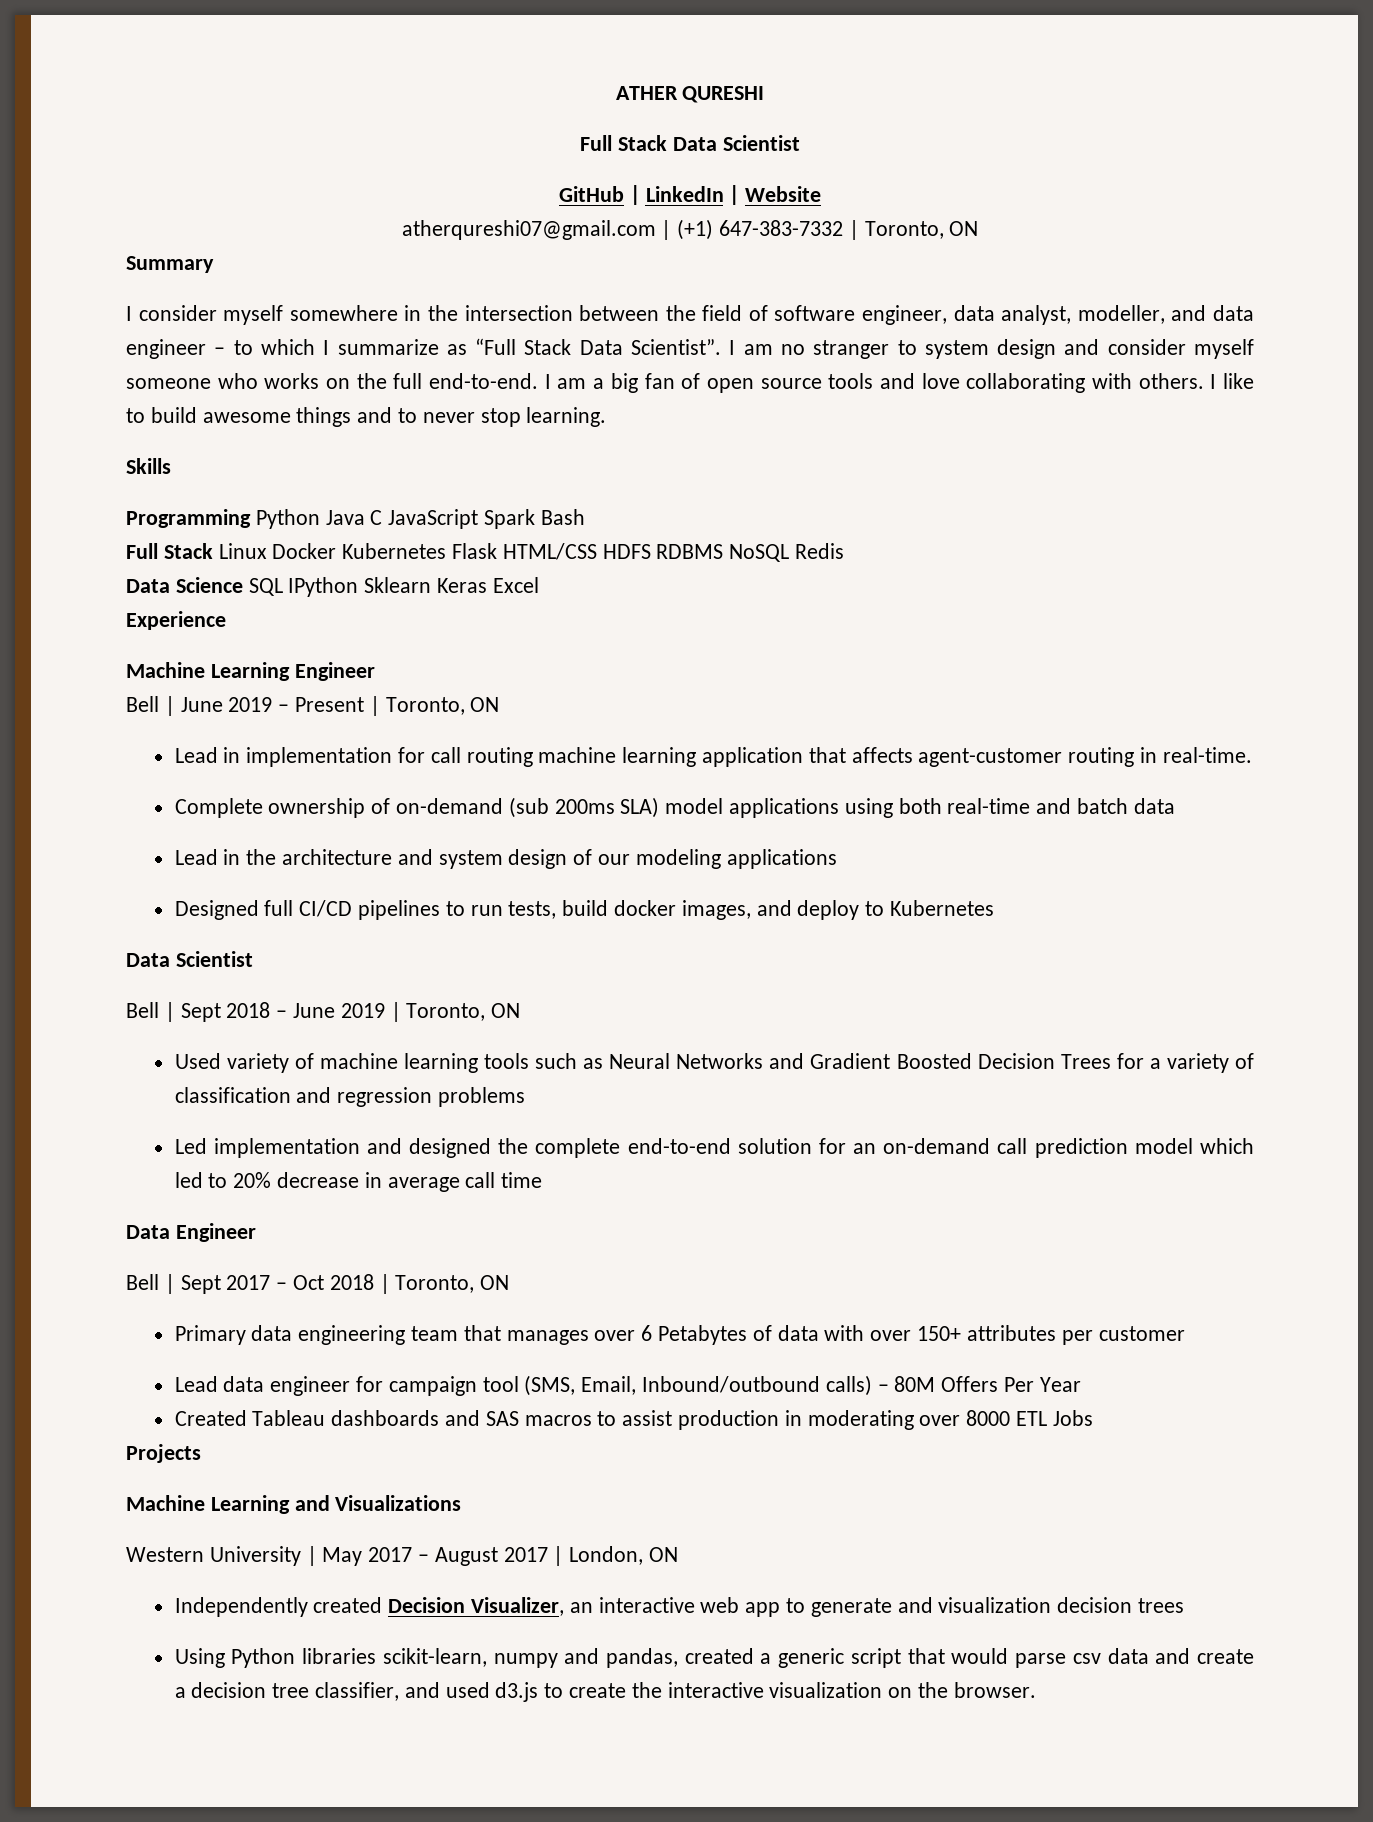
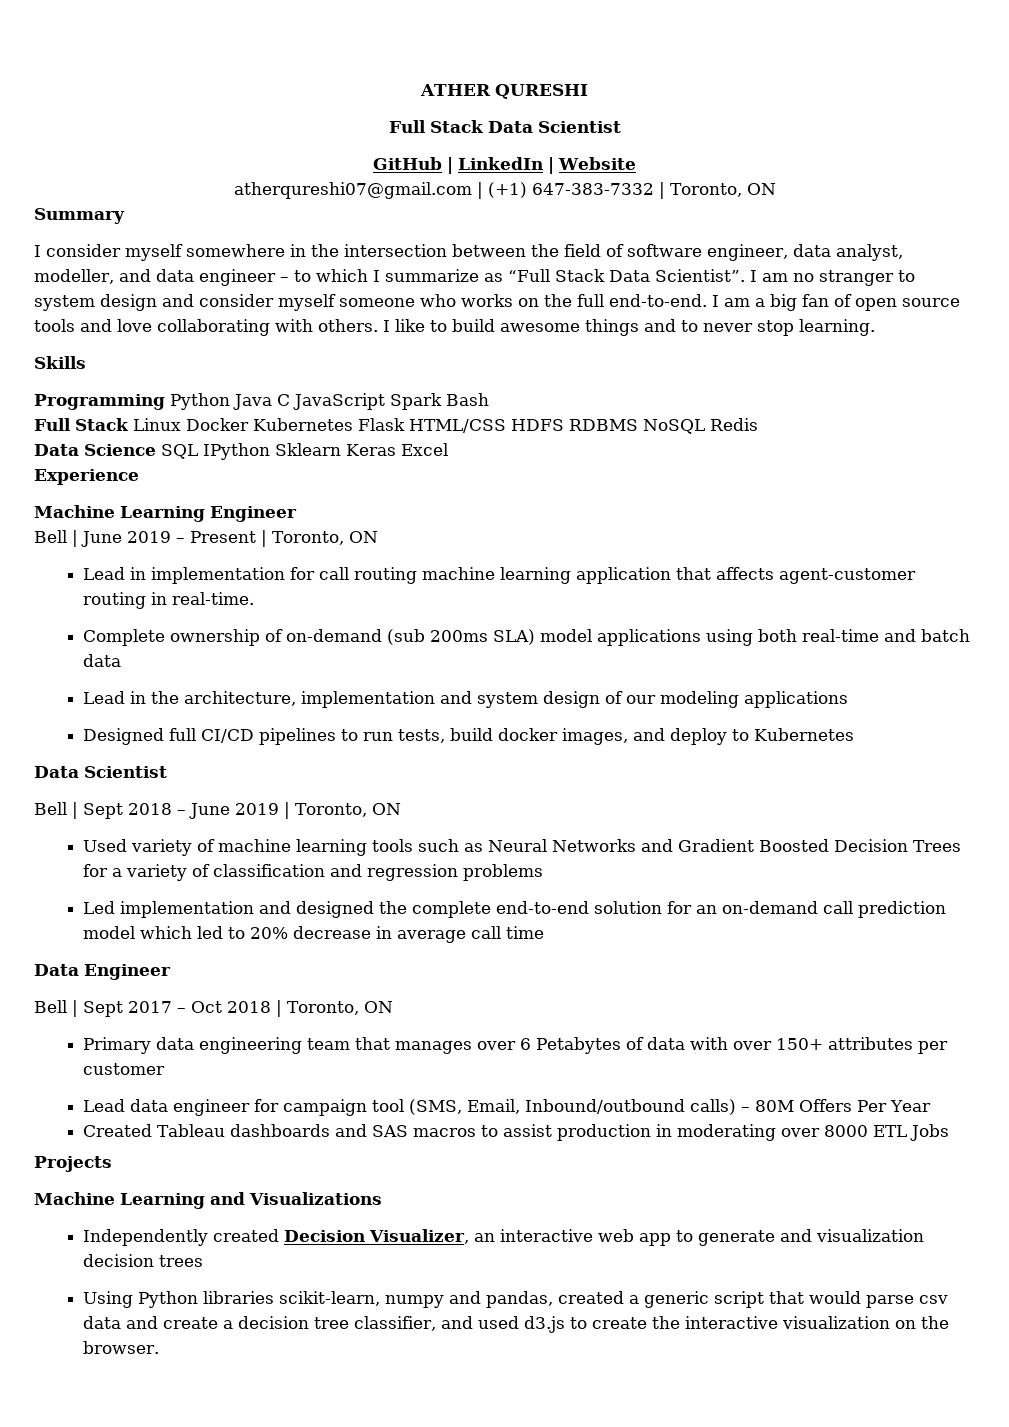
[282,849,393,865] architecture -> [184,691,436,708] architecture, implementation
[126,1546,679,1566] // Western University | May 2017 – August 2017 | London, ON -> (382, 1198) none

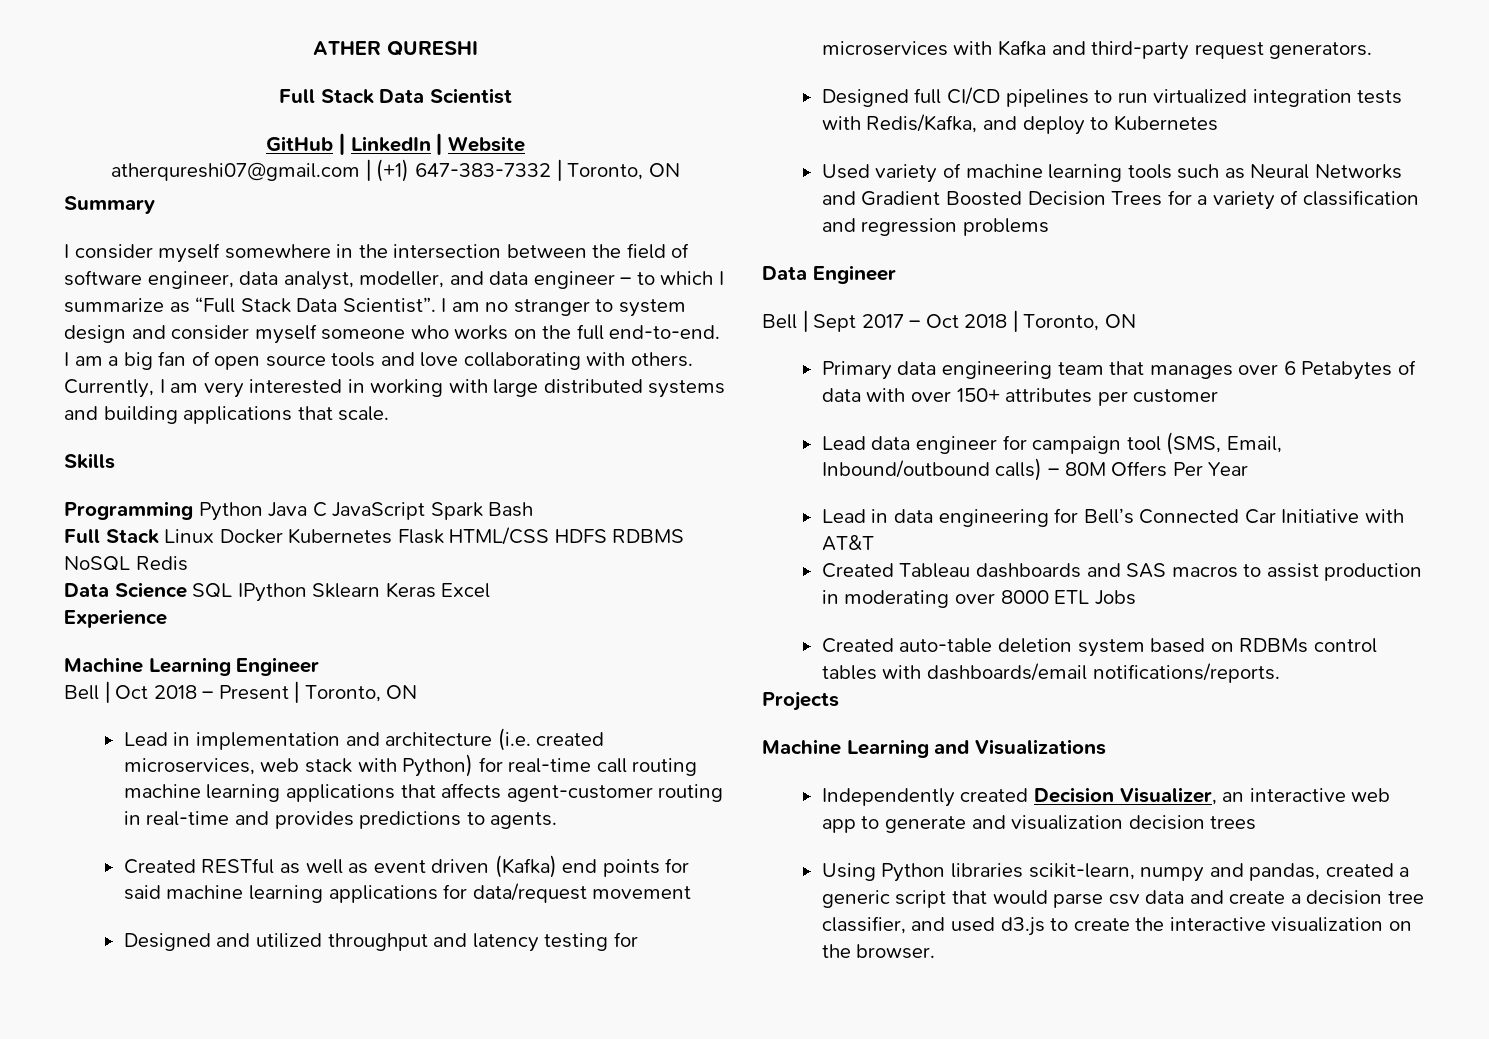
[383,319,875,336] I like to build awesome things and to never stop learning. -> [64,379,726,398] [64,406,390,424] Currently, I am very interested in working with large distributed systems and building applications that scale.
[81,531,171,547] June 2019 -> [115,685,197,699] Oct 2018
[290,567,316,580] for -> [345,728,605,751] [123,754,592,777] and architecture (i.e. created microservices, web stack with Python) for real-time
[576,567,672,584] application -> [286,784,396,802] applications
[172,592,255,605] [83,629,971,646] [83,654,122,667] [83,691,849,708] real-time. // Complete ownership of on-demand (sub 200ms SLA) model applications using both real-time and batch data // Lead in the architecture, implementation and system design of our modeling applications -> [146,811,558,829] [123,855,690,878] [123,883,692,903] [123,932,638,952] [821,40,1373,60] real-time and provides predictions to agents. // Created RESTful as well as event driven (Kafka) end points for said machine learning applications for data/request movement // Designed and utilized throughput and latency testing for microservices with Kafka and third-party request generators.
[398,728,629,745] tests, build docker images, -> [1153,89,1403,107] [821,114,978,133] virtualized integration tests with Redis/Kafka,
[34,766,167,778] [34,802,401,819] // Data Scientist // Bell | Sept 2018 – June 2019 | Toronto, ON -> (1218, 123) none
[83,901,947,918] [83,926,545,943] // Led implementation and designed the complete end-to-end solution for an on-demand call prediction model which led to 20% decrease in average call time -> (1050, 227) none
(932, 1106) none -> [821,508,1404,527] [821,535,874,551] // Lead in data engineering for Bell’s Connected Car Initiative with AT&T
(950, 1132) none -> [821,638,1377,657] [821,663,1280,683] // Created auto-table deletion system based on RDBMs control tables with dashboards/email notifications/reports.

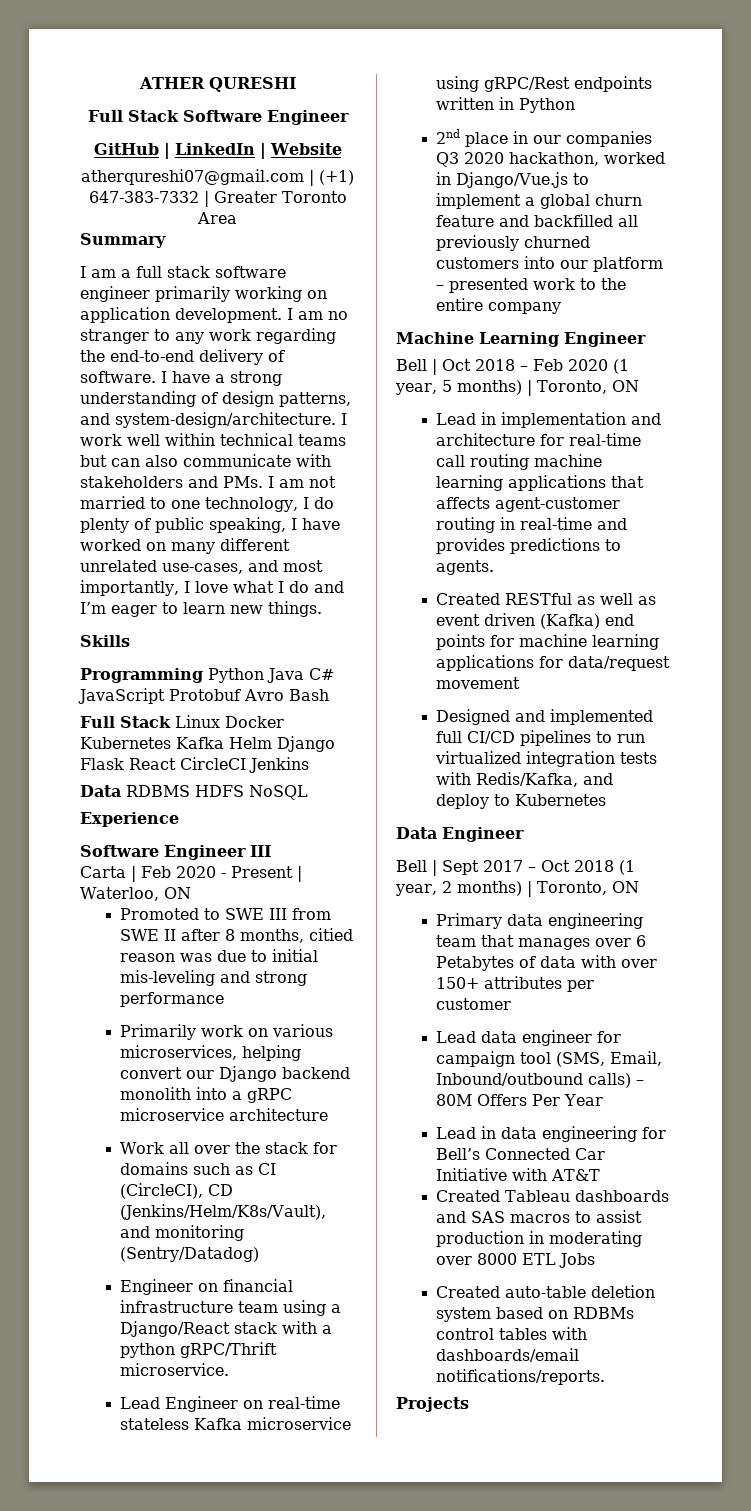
[379,88,512,104] Data Scientist -> [182,110,349,125] Software Engineer
[567,163,680,180] Toronto, ON -> [213,191,347,203] [197,212,237,224] Greater Toronto Area
[74,243,690,263] [64,270,724,290] [64,297,436,313] consider myself somewhere in the intersection between the field of software engineer, data analyst, modeller, and data engineer – to which I summarize as “Full Stack Data Scientist”. -> [91,266,286,278] [80,286,327,302] [80,307,282,323] am a full stack software engineer primarily working on application development.
[618,299,686,317] [64,324,721,344] [64,351,693,370] [64,379,726,398] [64,406,390,424] system design and consider myself someone who works on the full end-to-end. I am a big fan of open source tools and love collaborating with others. Currently, I am very interested in working with large distributed systems and building applications that scale. -> [175,328,336,344] [80,349,285,365] [80,371,282,386] [80,391,351,407] [80,412,347,428] [80,433,346,446] [80,454,331,467] [80,476,336,488] [80,496,334,512] [80,517,340,533] [80,538,290,554] [80,560,323,574] [80,580,344,596] [80,601,322,617] any work regarding the end-to-end delivery of software. I have a strong understanding of design patterns, and system-design/architecture. I work well within technical teams but can also communicate with stakeholders and PMs. I am not married to one technology, I do plenty of public speaking, I have worked on many different unrelated use-cases, and most importantly, I love what I do and I’m eager to learn new things.
[312,502,483,520] C JavaScript Spark -> [309,668,334,680] [78,688,284,704] C# JavaScript Protobuf Avro
[397,527,685,545] [64,556,188,571] [64,582,491,602] [64,609,167,628] Flask HTML/CSS HDFS RDBMS NoSQL Redis // Data Science SQL IPython Sklearn Keras Excel // Experience -> [176,736,335,752] [80,757,309,773] [80,785,308,800] [80,812,179,827] [80,845,271,860] [80,866,302,882] [80,887,191,901] [120,908,332,920] [120,928,354,943] [120,949,319,962] [120,970,308,986] [120,992,225,1007] [120,1024,334,1040] [120,1045,302,1061] [120,1066,351,1082] [120,1087,293,1103] [120,1108,329,1121] [120,1142,338,1154] [120,1162,277,1175] [120,1183,234,1199] [120,1204,327,1220] [120,1225,245,1241] [120,1247,260,1262] [120,1279,294,1295] [120,1300,342,1316] [120,1321,333,1337] [120,1342,278,1358] [120,1363,230,1376] [120,1396,341,1412] [120,1417,352,1430] [436,76,653,92] [436,97,576,113] [436,129,653,147] [436,152,666,167] [436,172,590,188] [436,193,643,209] [436,214,639,227] [436,235,591,251] [436,256,664,272] [436,278,627,293] [436,298,562,314] Kafka Helm Django Flask React CircleCI Jenkins // Data RDBMS HDFS NoSQL // Experience // Software Engineer III // Carta | Feb 2020 - Present | Waterloo, ON // Promoted to SWE III from SWE II after 8 months, citied reason was due to initial mis-leveling and strong performance // Primarily work on various microservices, helping convert our Django backend monolith into a gRPC microservice architecture // Work all over the stack for domains such as CI (CircleCI), CD (Jenkins/Helm/K8s/Vault), and monitoring (Sentry/Datadog) // Engineer on financial infrastructure team using a Django/React stack with a python gRPC/Thrift microservice. // Lead Engineer on real-time stateless Kafka microservice using gRPC/Rest endpoints written in Python // 2nd place in our companies Q3 2020 hackathon, worked in Django/Vue.js to implement a global churn feature and backfilled all previously churned customers into our platform – presented work to the entire company
[218,685,289,700] Present -> [533,359,629,374] [395,380,522,395] Feb 2020 (1 year, 5 months)
[497,728,605,751] [123,754,474,777] (i.e. created microservices, web stack with Python) -> (536, 439) none
[123,885,161,900] said -> (515, 641) none
[256,932,638,952] [821,40,1373,60] [821,89,909,107] utilized throughput and latency testing for microservices with Kafka and third-party request generators. // Designed -> [550,709,654,725] implemented
[821,163,1402,183] [821,190,1419,210] [821,218,1050,236] // Used variety of machine learning tools such as Neural Networks and Gradient Boosted Decision Trees for a variety of classification and regression problems -> (607, 800) none
(1008, 321) none -> [619,860,635,875] [395,881,522,896] (1 year, 2 months)
[762,739,1106,758] [821,787,1391,807] [821,815,1257,833] [821,863,1410,882] [821,890,1424,908] [821,916,1412,936] [821,944,936,959] // Machine Learning and Visualizations // Independently created Decision Visualizer, an interactive web app to generate and visualization decision trees // Using Python libraries scikit-learn, numpy and pandas, created a generic script that would parse csv data and create a decision tree classifier, and used d3.js to create the interactive visualization on the browser. -> (469, 1404) none

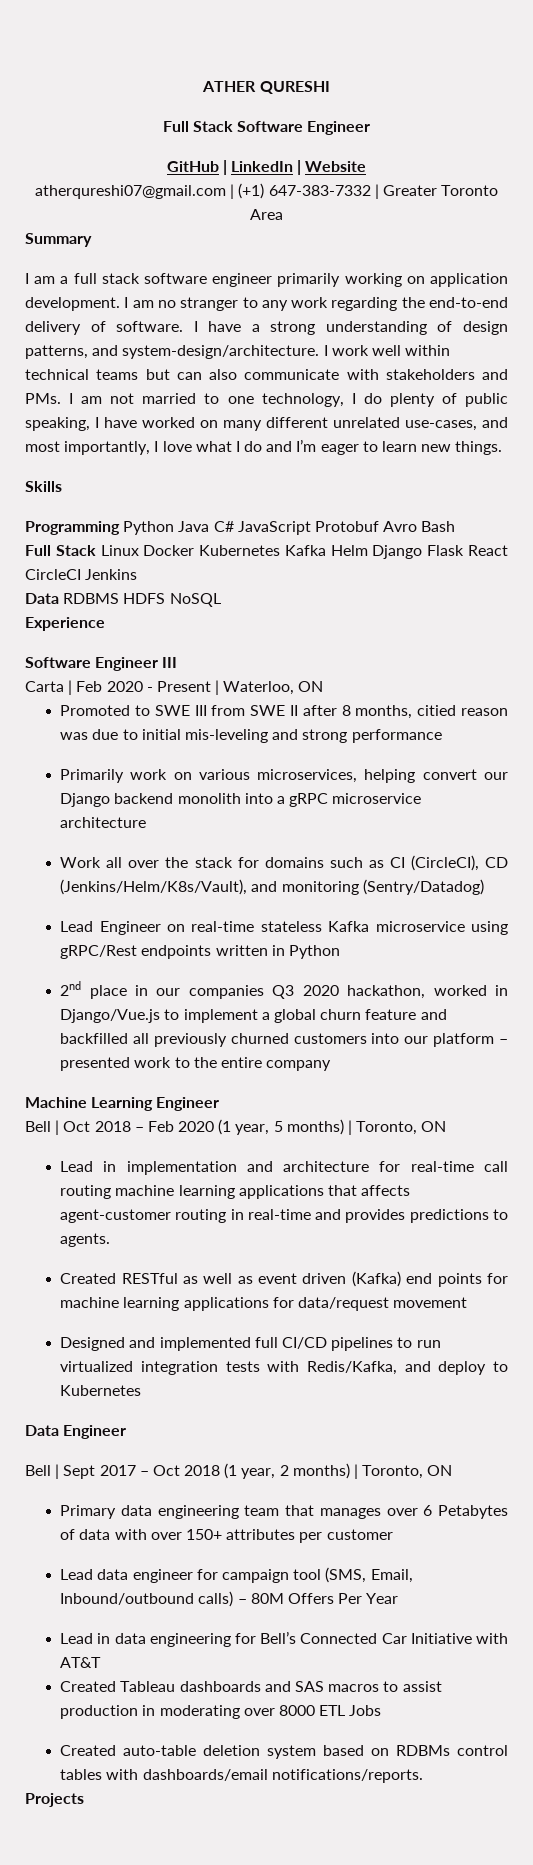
[120,1279,294,1295] [120,1300,342,1316] [120,1321,333,1337] [120,1342,278,1358] [120,1363,230,1376] // Engineer on financial infrastructure team using a Django/React stack with a python gRPC/Thrift microservice. -> (484, 887) none

